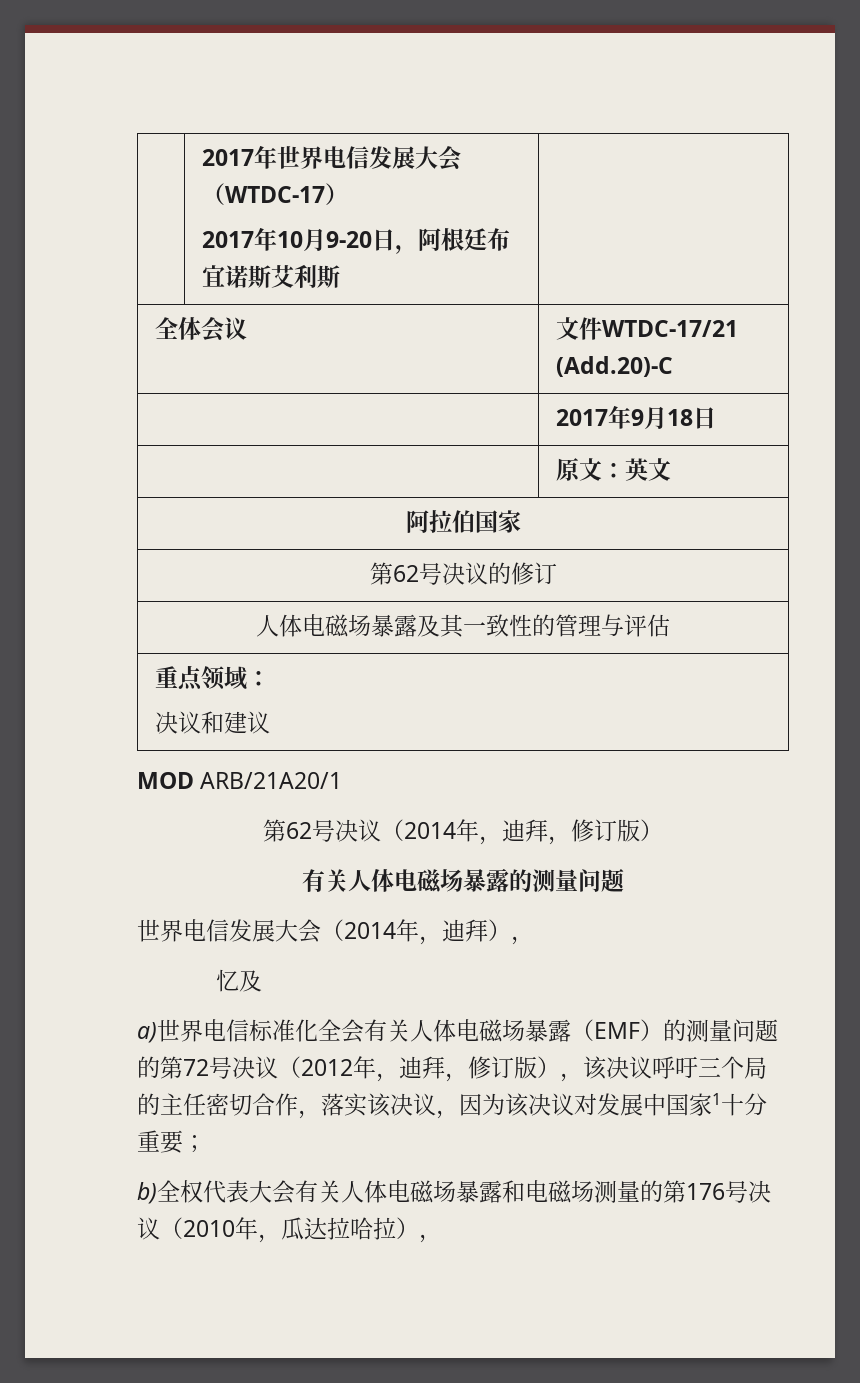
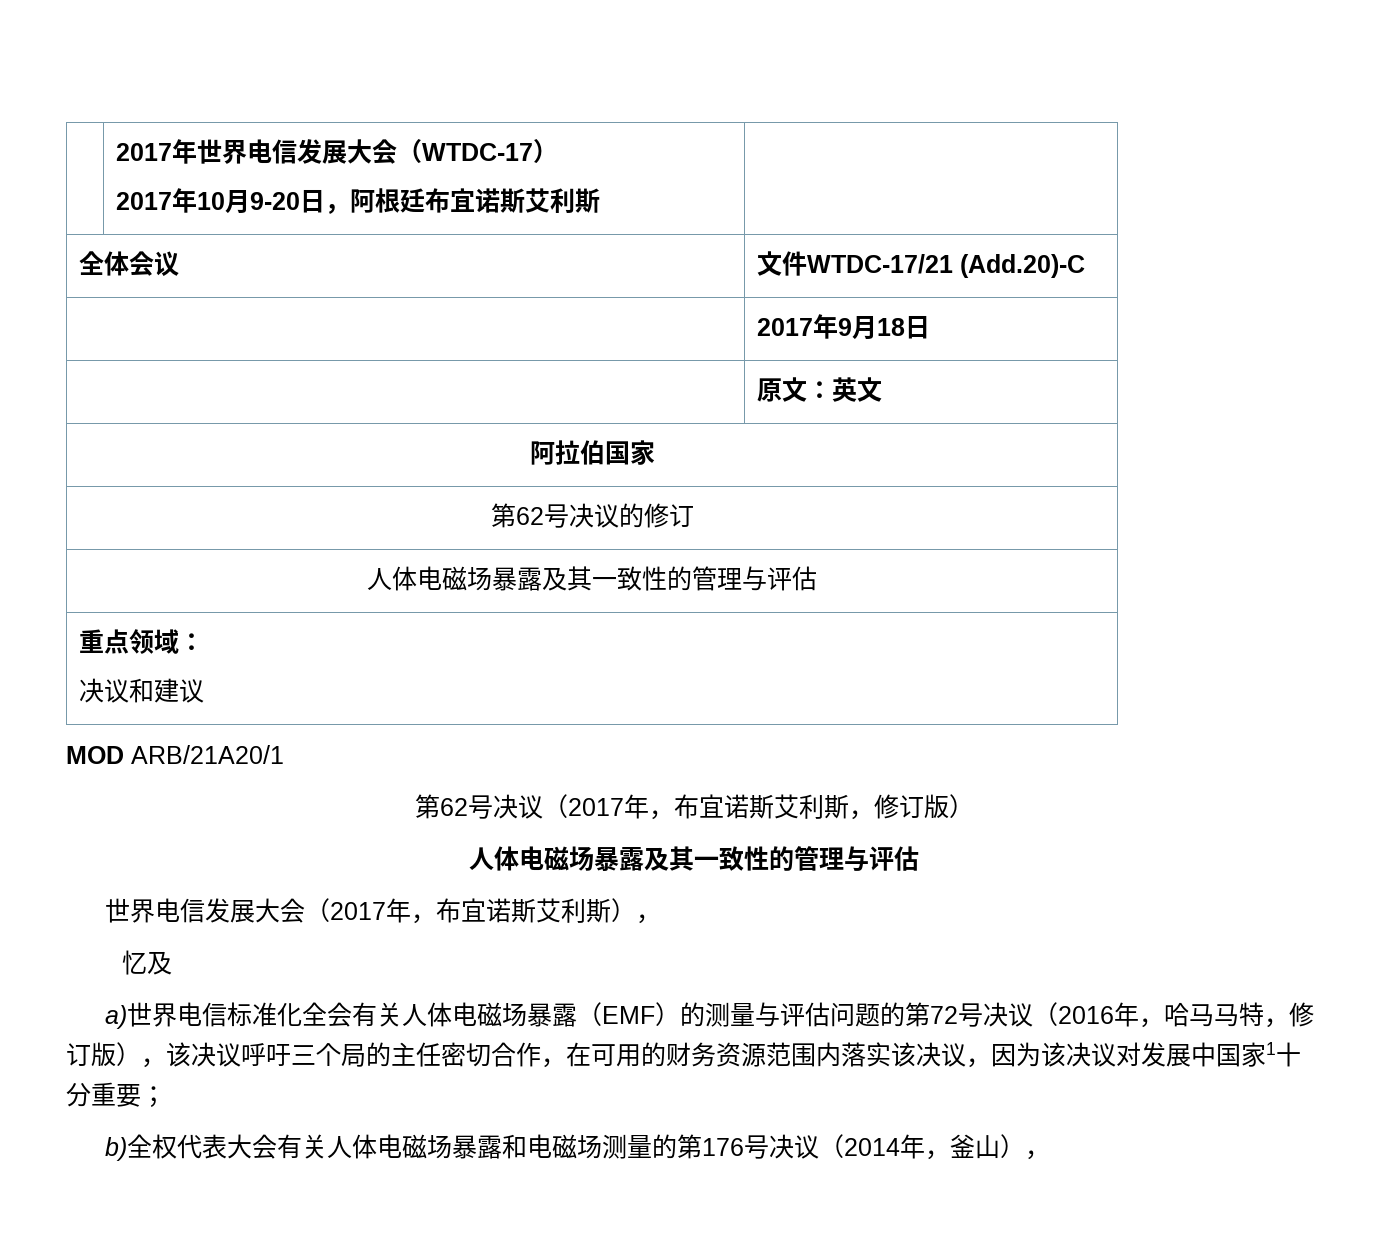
[404,819,548,845] 2014年，迪拜 -> [567,794,849,820] 2017年，布宜诺斯艾利斯
[302,868,624,894] [137,919,488,945] 有关人体电磁场暴露的测量问题 // 世界电信发展大会（2014年，迪拜 -> [469,846,919,871] [104,898,611,924] 人体电磁场暴露及其一致性的管理与评估 // 世界电信发展大会（2017年，布宜诺斯艾利斯
(732, 1030) none -> [754,1002,830,1027] 与评估
[301,1056,445,1082] 2012年，迪拜 -> [1057,1002,1264,1028] 2016年，哈马马特
(321, 1114) none -> [566,1042,841,1067] 在可用的财务资源范围内
[183,1217,396,1243] 2010年，瓜达拉哈拉 -> [843,1134,1000,1160] 2014年，釜山

